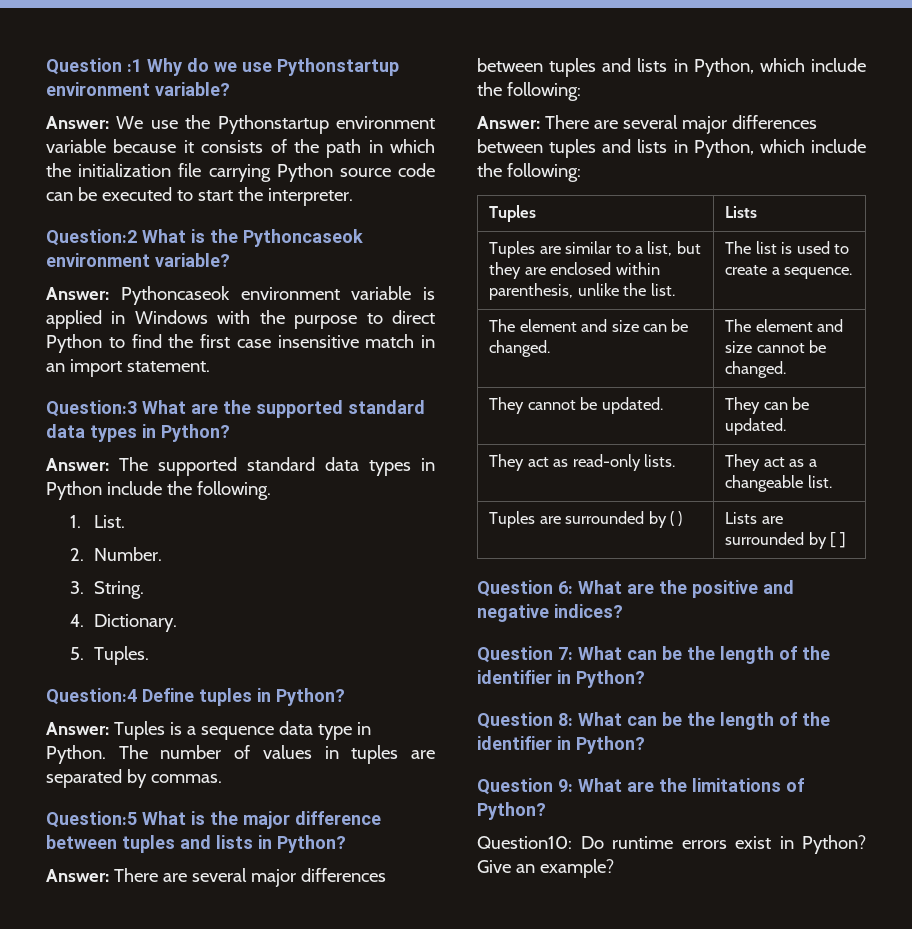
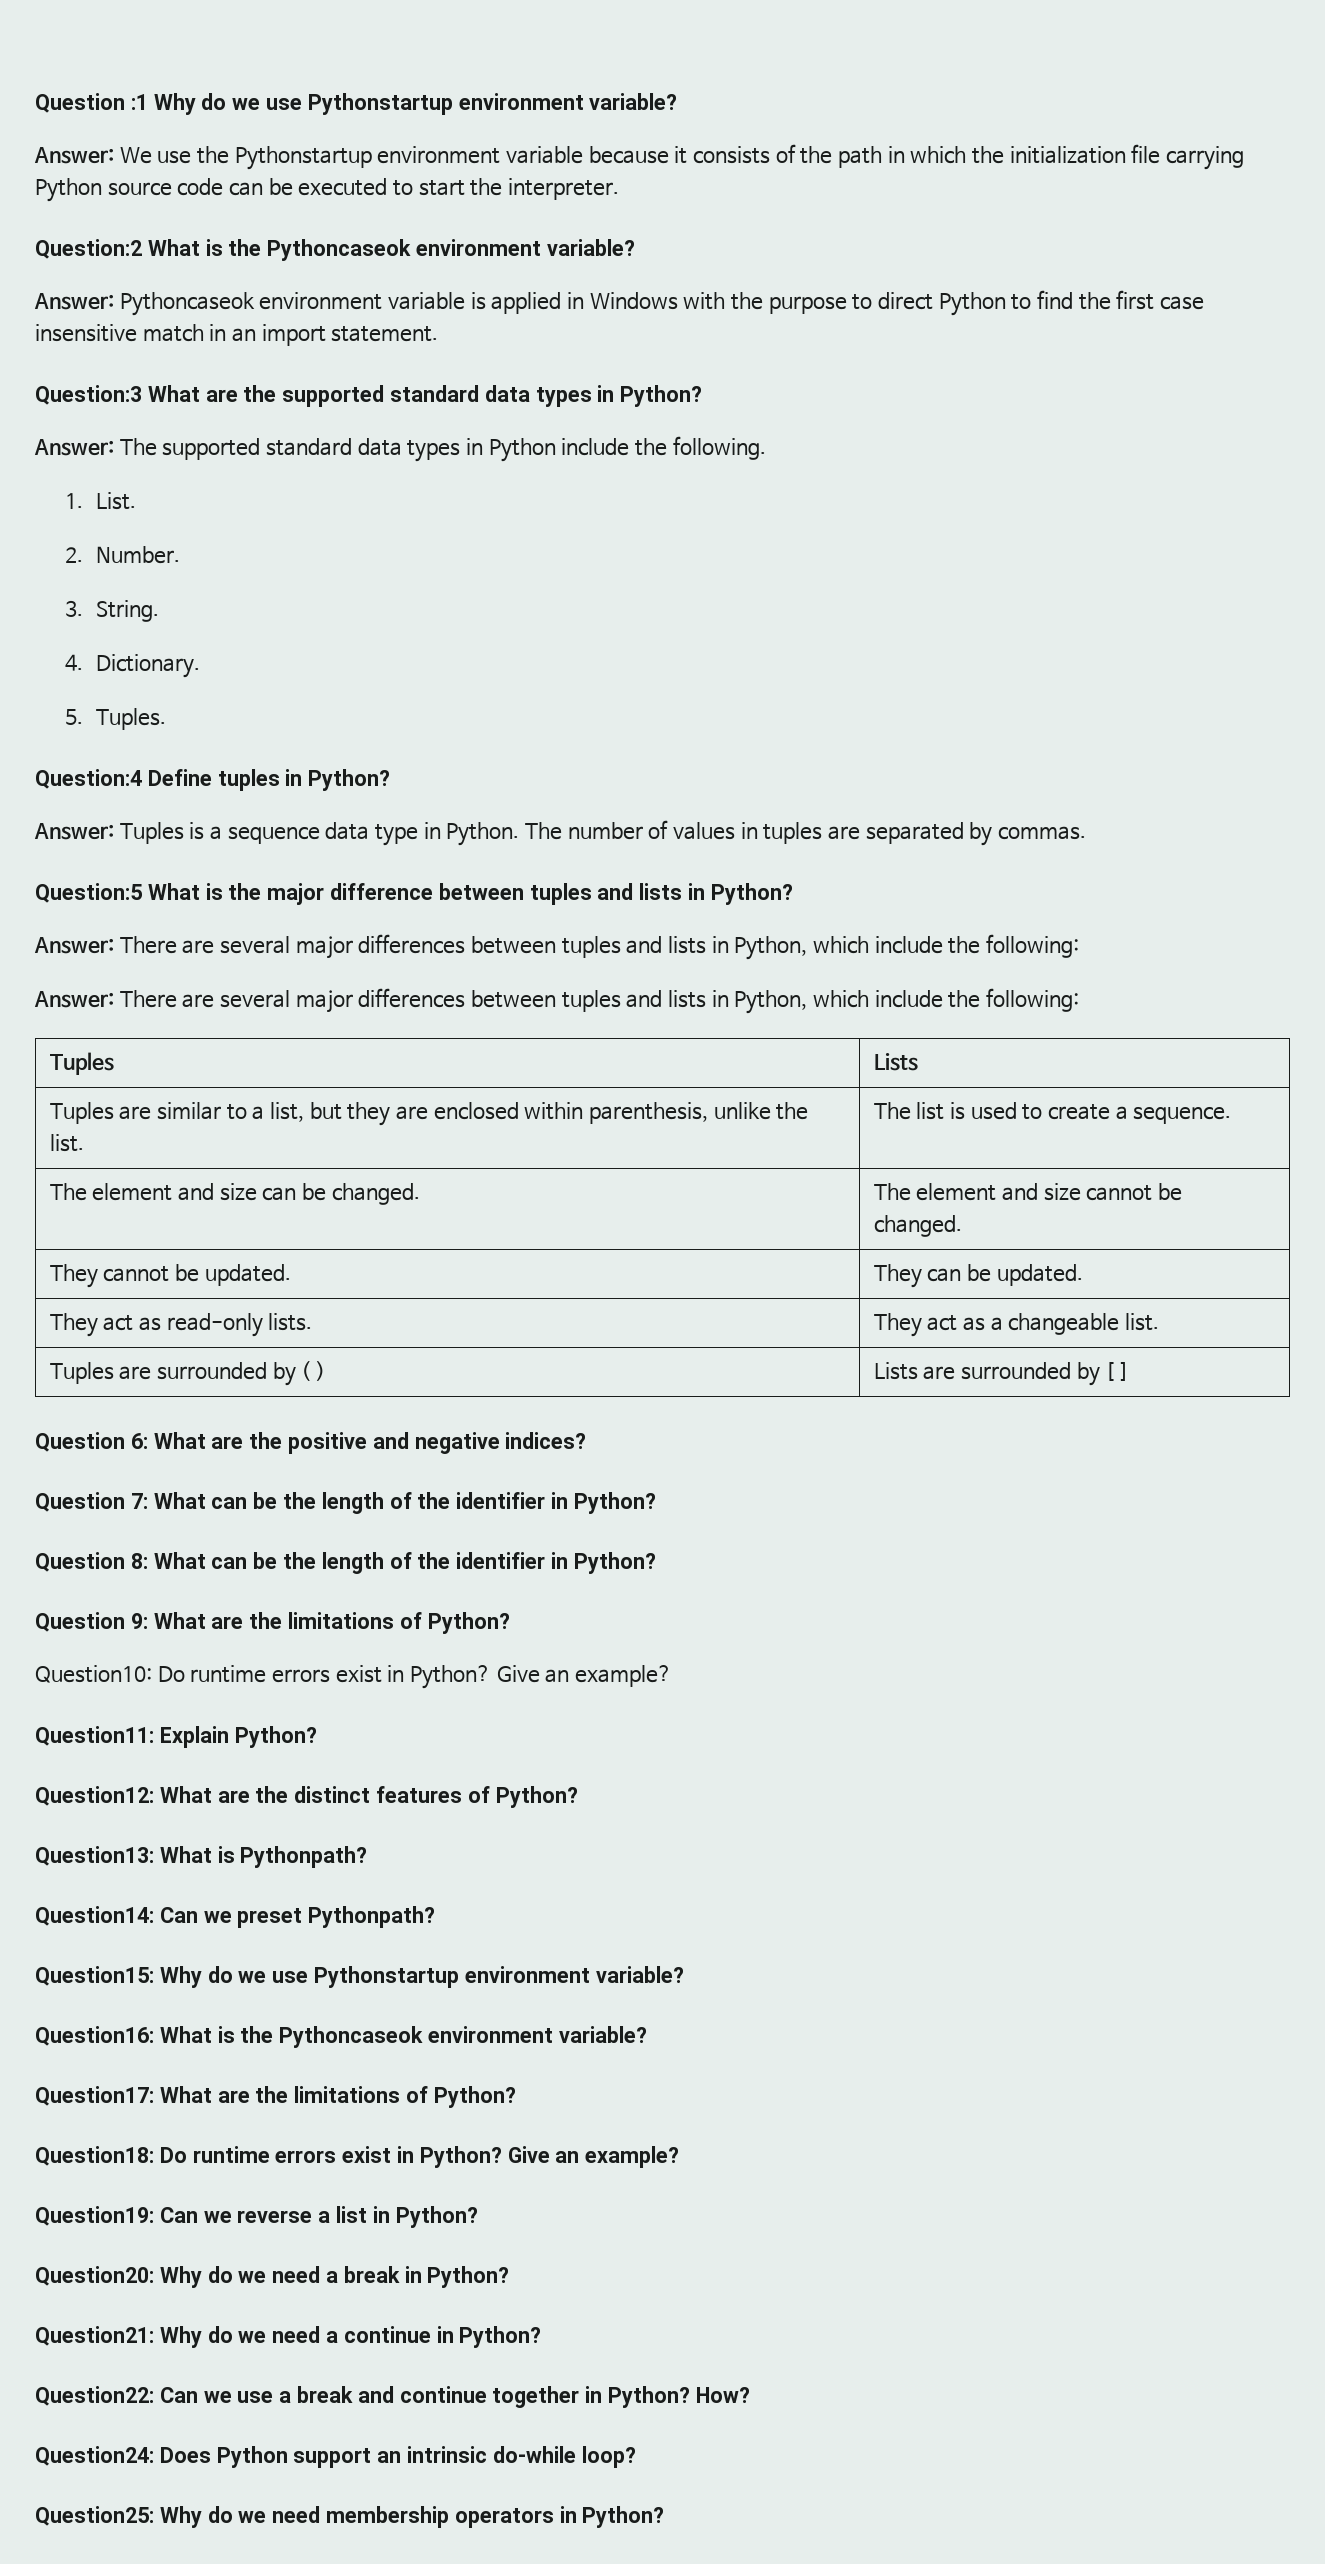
(614, 868) none -> [35,1726,317,1748] [35,1786,578,1808] [35,1846,368,1868] [35,1906,436,1928] [35,1966,684,1988] [35,2026,647,2048] [35,2086,516,2108] [35,2146,680,2168] [35,2206,478,2228] [35,2266,510,2288] [35,2326,542,2348] [35,2386,750,2408] [35,2446,636,2468] [35,2506,665,2528] // Question11: Explain Python? // Question12: What are the distinct features of Python? // Question13: What is Pythonpath? // Question14: Can we preset Pythonpath? // Question15: Why do we use Pythonstartup environment variable? // Question16: What is the Pythoncaseok environment variable? // Question17: What are the limitations of Python? // Question18: Do runtime errors exist in Python? Give an example? // Question19: Can we reverse a list in Python? // Question20: Why do we need a break in Python? // Question21: Why do we need a continue in Python? // Question22: Can we use a break and continue together in Python? How? // Question24: Does Python support an intrinsic do-while loop? // Question25: Why do we need membership operators in Python?

